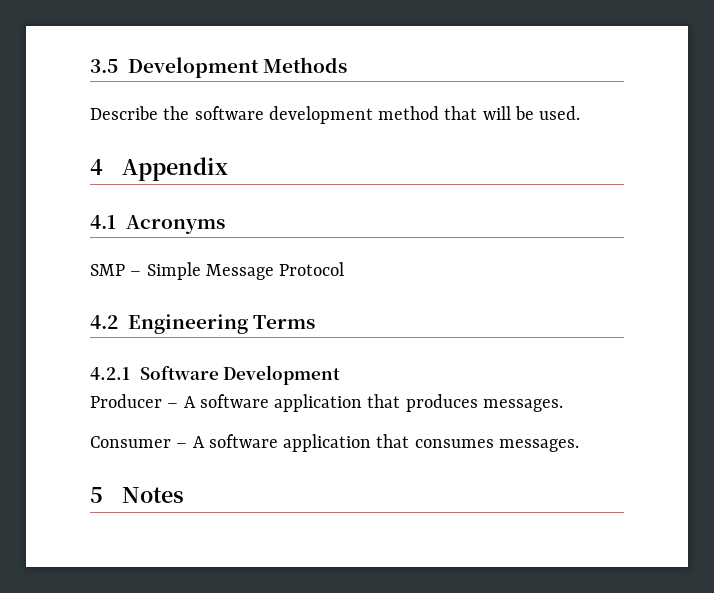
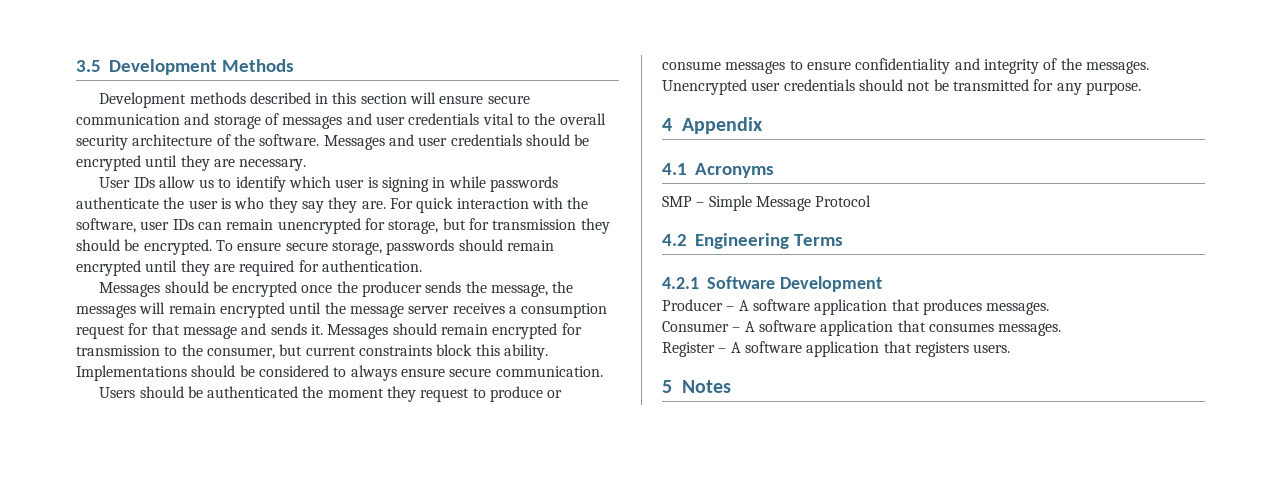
[90,106,581,124] Describe the software development method that will be used. -> [99,92,530,108] [76,113,606,129] [76,134,590,150] [76,155,307,171] [99,176,559,192] [76,197,589,213] [76,218,610,234] [76,239,554,255] [76,260,422,276] [99,281,574,297] [76,302,608,318] [76,323,582,339] [76,344,548,360] [76,365,603,381] [99,386,563,402] [662,58,1149,74] [662,79,1141,95] Development methods described in this section will ensure secure communication and storage of messages and user credentials vital to the overall security architecture of the software. Messages and user credentials should be encrypted until they are necessary. // User IDs allow us to identify which user is signing in while passwords authenticate the user is who they say they are. For quick interaction with the software, user IDs can remain unencrypted for storage, but for transmission they should be encrypted. To ensure secure storage, passwords should remain encrypted until they are required for authentication. // Messages should be encrypted once the producer sends the message, the messages will remain encrypted until the message server receives a consumption request for that message and sends it. Messages should remain encrypted for transmission to the consumer, but current constraints block this ability. Implementations should be considered to always ensure secure communication. // Users should be authenticated the moment they request to produce or consume messages to ensure confidentiality and integrity of the messages. Unencrypted user credentials should not be transmitted for any purpose.
(579, 445) none -> [662,341,1011,357] // Register – A software application that registers users.

